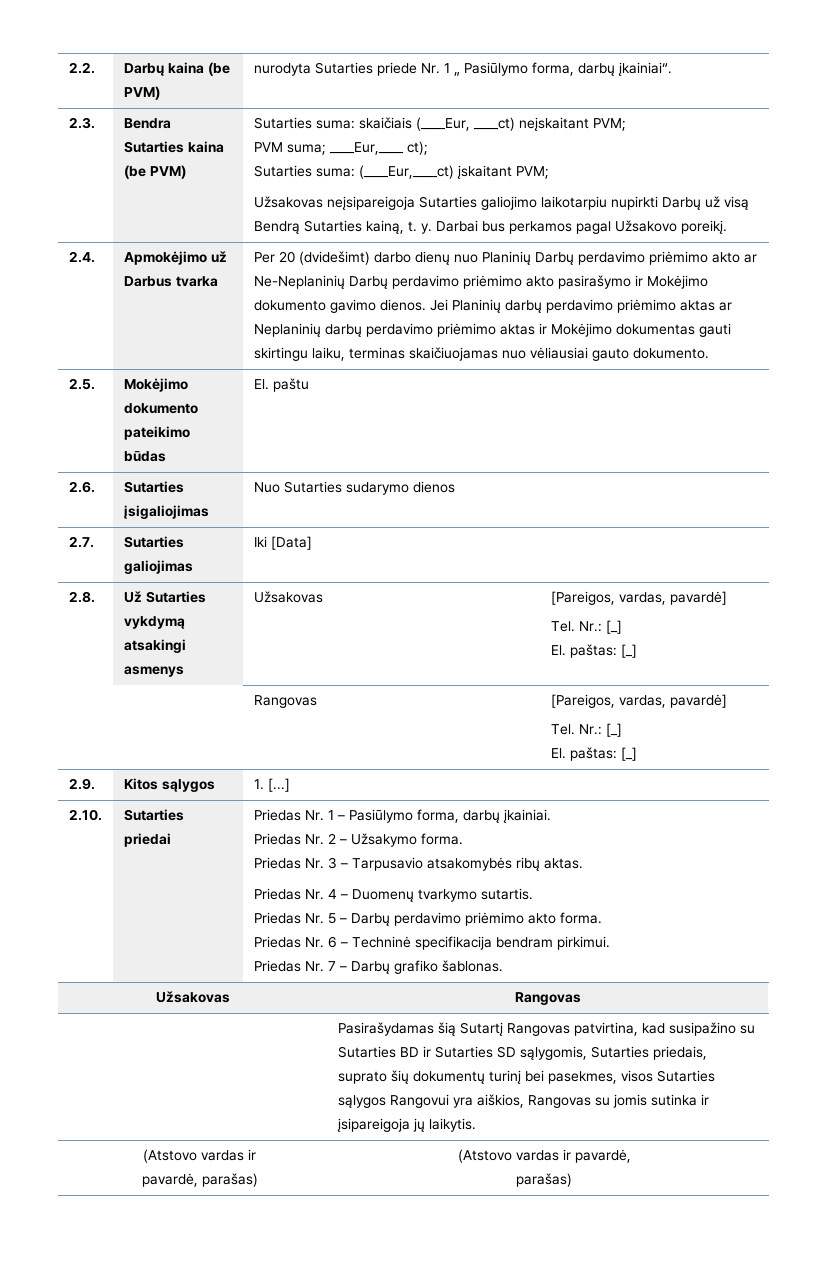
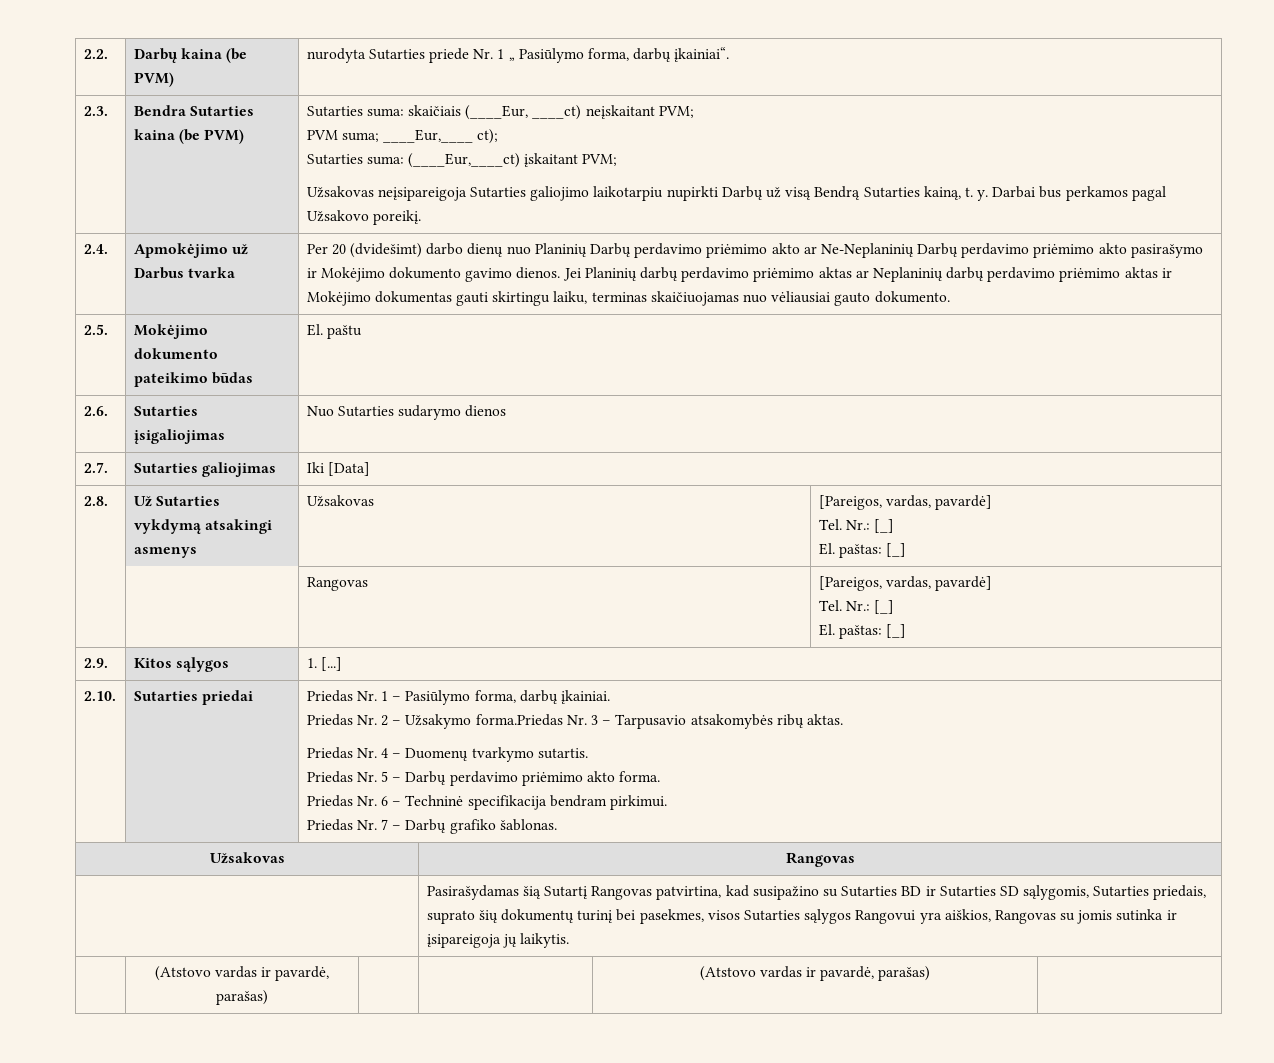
[420,833,463,845] [253,857,301,869] forma. // Priedas -> [475,714,563,726] forma.Priedas

